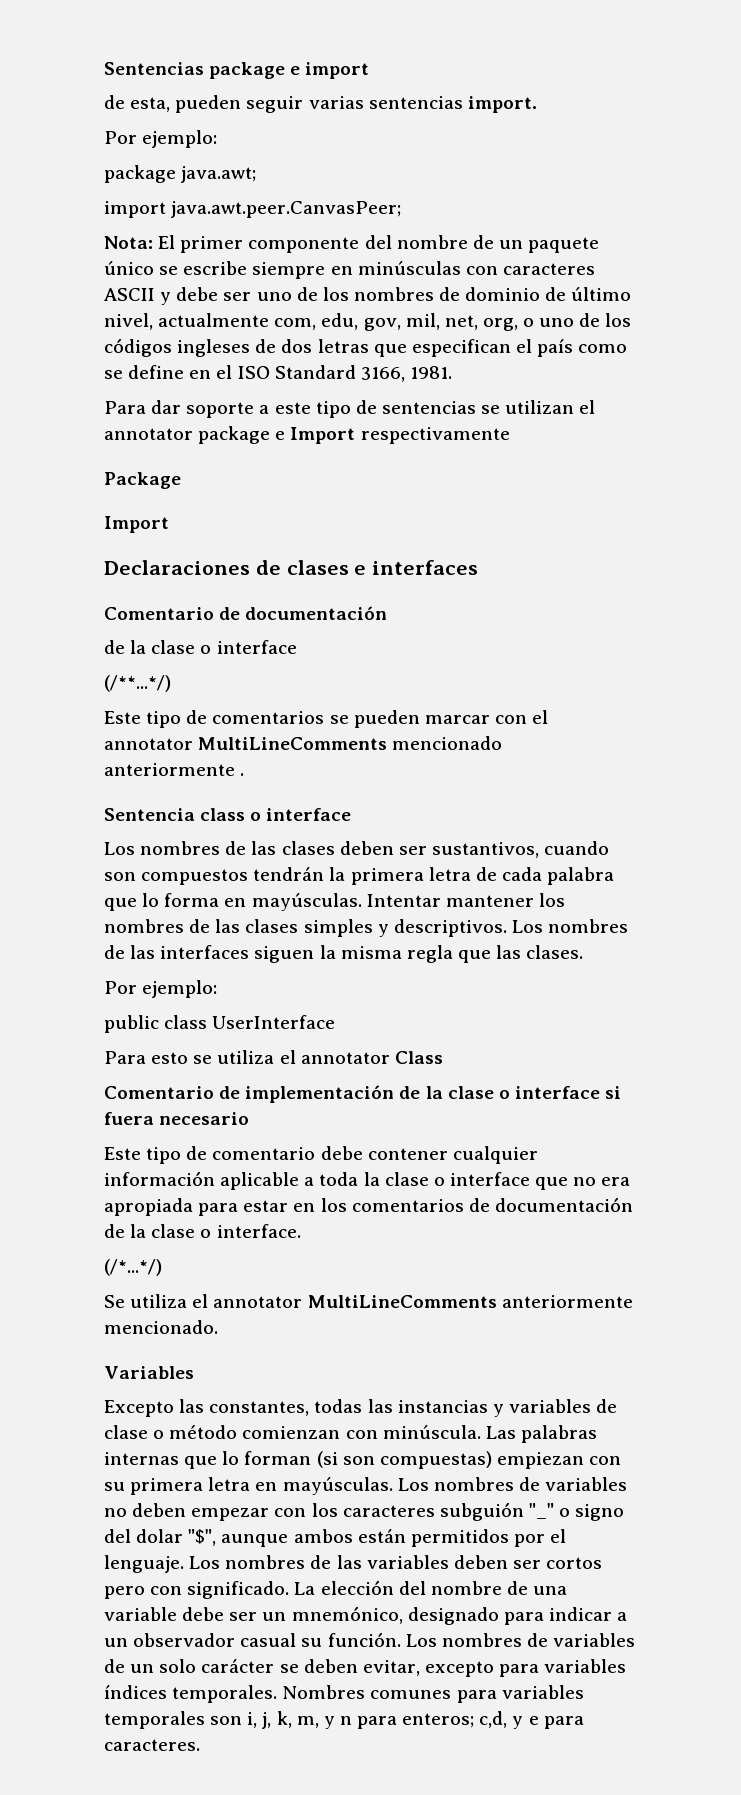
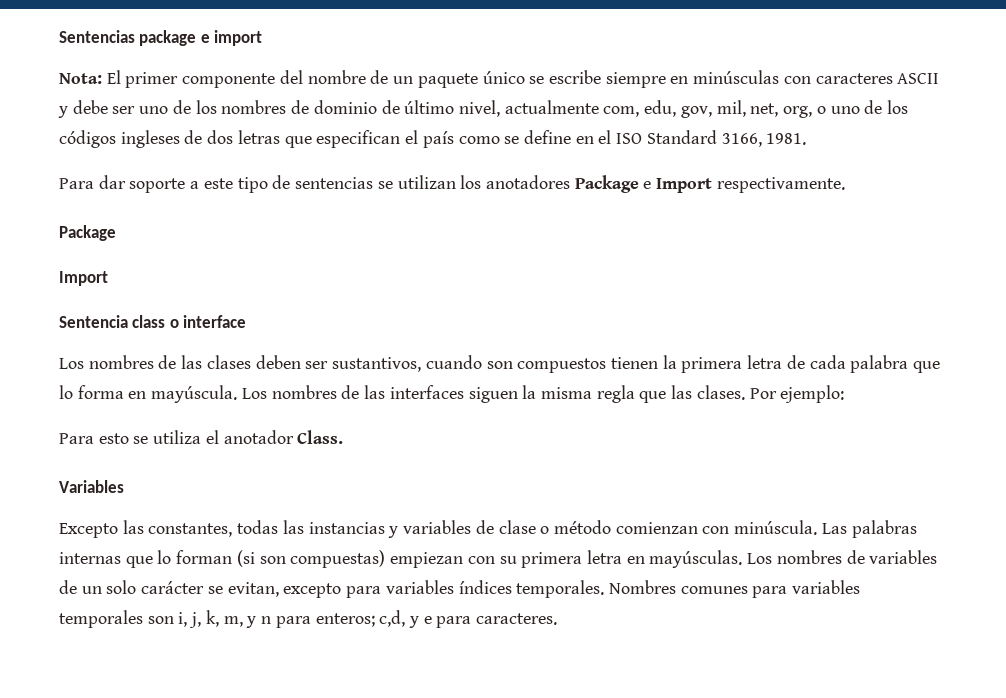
[104,95,537,113] [104,130,218,148] [104,165,257,183] [104,201,402,218] // de esta, pueden seguir varias sentencias import. // Por ejemplo: // package java.awt; // import java.awt.peer.CanvasPeer; -> (263, 38) none
[579,400,596,414] [104,426,271,444] el annotator package -> [460,175,639,193] los anotadores Package
[360,427,510,444] respectivamente -> [716,177,845,193] respectivamente.
[104,560,479,575] [104,606,388,620] [104,640,297,654] [104,675,171,692] [104,710,549,728] [104,736,503,750] [104,763,245,776] // Declaraciones de clases e interfaces // Comentario de documentación // de la clase o interface // (/**...*/) // Este tipo de comentarios se pueden marcar con el annotator MultiLineComments mencionado anteriormente . -> (108, 278) none
[253,867,325,881] tendrán -> [610,357,658,369] tienen
[251,893,565,911] [104,919,507,937] mayúsculas. Intentar mantener los nombres de las clases simples y descriptivos. -> [151,385,238,403] mayúscula.
[104,980,218,998] [104,1015,336,1033] // Por ejemplo: // public class UserInterface -> [749,385,845,403] Por ejemplo:
[300,1051,443,1064] [104,1085,622,1103] [104,1112,250,1125] [104,1146,538,1164] [104,1171,631,1190] [104,1197,633,1216] [104,1224,301,1238] [104,1259,162,1276] [104,1294,633,1308] [104,1320,218,1334] annotator Class // Comentario de implementación de la clase o interface si fuera necesario // Este tipo de comentario debe contener cualquier información aplicable a toda la clase o interface que no era apropiada para estar en los comentarios de documentación de la clase o interface. // (/*...*/) // Se utiliza el annotator MultiLineComments anteriormente mencionado. -> [223,430,344,444] anotador Class.
[104,1502,625,1521] [104,1529,567,1547] [104,1555,603,1573] [104,1580,568,1599] [104,1606,628,1625] [104,1632,636,1647] no deben empezar con los caracteres subguión "_" o signo del dolar "$", aunque ambos están permitidos por el lenguaje. Los nombres de las variables deben ser cortos pero con significado. La elección del nombre de una variable debe ser un mnemónico, designado para indicar a un observador casual su función. Los nombres de variables -> (938, 557) none
[303,1659,420,1676] deben evitar, -> [227,582,279,597] evitan,

